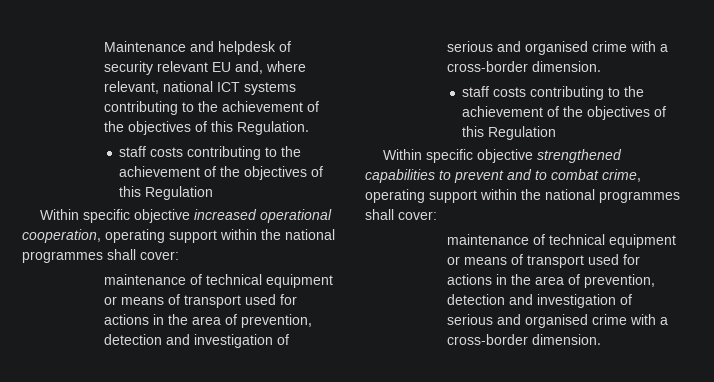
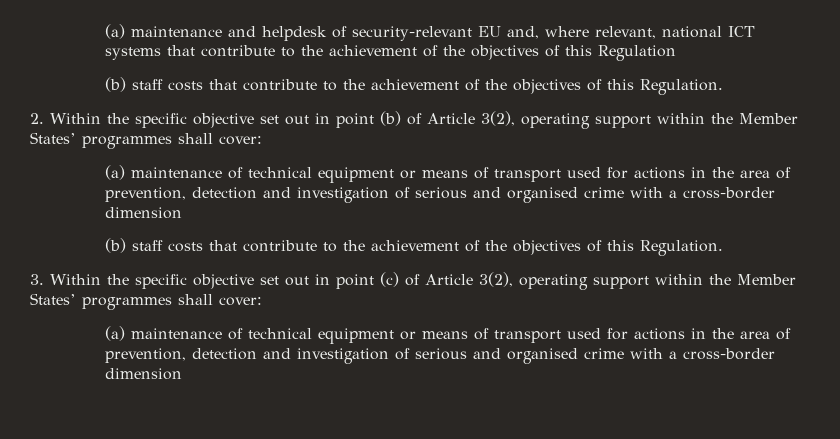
[103,41,186,52] Maintenance -> [105,24,223,39] (a) maintenance
[103,61,208,75] security relevant -> [352,26,473,41] security-relevant
[103,101,319,115] [103,121,309,135] [119,146,302,160] [119,166,324,180] [119,186,214,200] [40,209,333,223] [22,229,335,243] [22,249,179,263] contributing to the achievement of the objectives of this Regulation. // staff costs contributing to the achievement of the objectives of this Regulation // Within specific objective increased operational cooperation, operating support within the national programmes shall cover: // -> [167,45,677,61] [105,77,724,95] [30,111,798,129] [30,132,262,149] [105,165,126,180] that contribute to the achievement of the objectives of this Regulation // (b) staff costs that contribute to the achievement of the objectives of this Regulation. // 2. Within the specific objective set out in point (b) of Article 3(2), operating support within the Member States’ programmes shall cover: // (a)
[531,61,601,72] [462,86,645,100] [462,106,667,120] [462,126,557,140] [383,149,623,163] [365,169,641,183] [365,189,680,203] [365,209,437,220] dimension. // staff costs contributing to the achievement of the objectives of this Regulation // Within specific objective strengthened capabilities to prevent and to combat crime, operating support within the national programmes shall cover: // -> [105,207,183,219] [105,238,724,256] [30,272,796,290] [30,293,262,310] [105,326,126,341] dimension // (b) staff costs that contribute to the achievement of the objectives of this Regulation. // 3. Within the specific objective set out in point (c) of Article 3(2), operating support within the Member States’ programmes shall cover: // (a)
[531,334,601,345] dimension. -> [105,368,183,380] dimension

